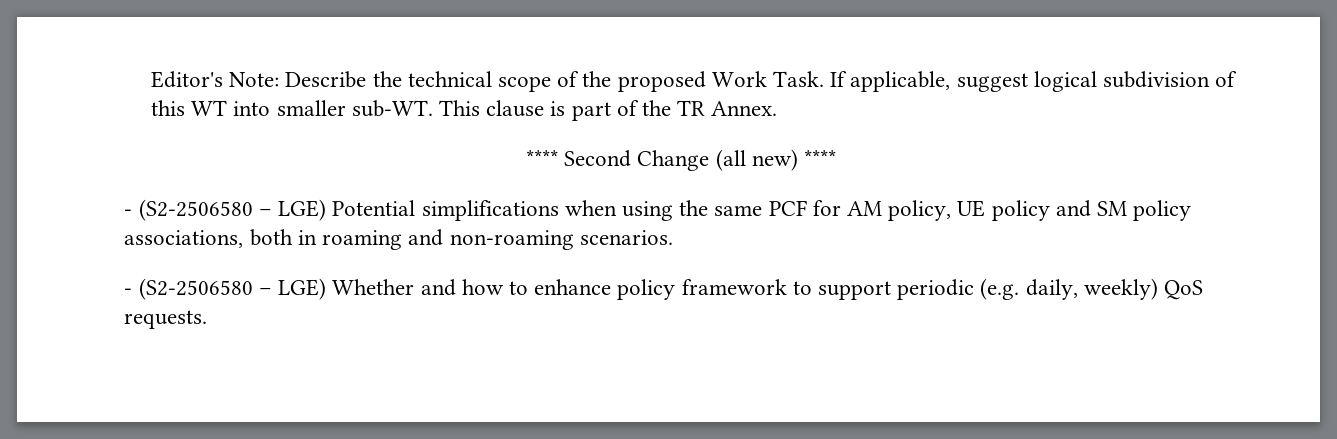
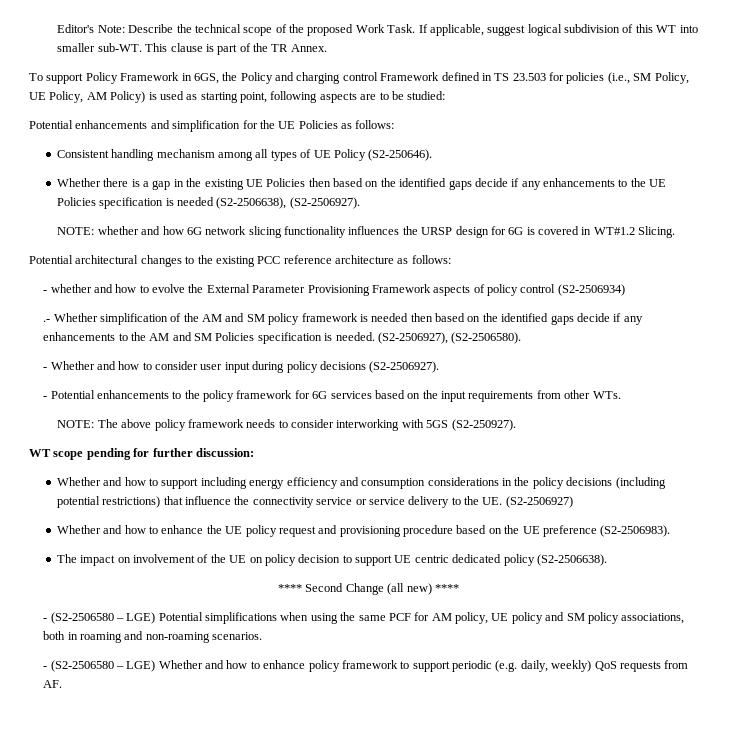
(778, 108) none -> [29,72,689,84] [29,91,446,103] [29,120,395,132] [56,149,433,161] [56,178,667,190] [56,197,360,209] [57,226,676,238] [29,255,451,267] [43,284,625,296] [43,313,643,325] [43,332,522,344] [43,361,440,373] [43,390,621,402] [57,419,516,431] [29,448,254,460] [56,477,666,489] [56,496,573,508] [56,525,671,537] [56,554,607,566] // To support Policy Framework in 6GS, the Policy and charging control Framework defined in TS 23.503 for policies (i.e., SM Policy, UE Policy, AM Policy) is used as starting point, following aspects are to be studied: // Potential enhancements and simplification for the UE Policies as follows: // Consistent handling mechanism among all types of UE Policy (S2-250646). // Whether there is a gap in the existing UE Policies then based on the identified gaps decide if any enhancements to the UE Policies specification is needed (S2-2506638), (S2-2506927). // NOTE: whether and how 6G network slicing functionality influences the URSP design for 6G is covered in WT#1.2 Slicing. // Potential architectural changes to the existing PCC reference architecture as follows: // - whether and how to evolve the External Parameter Provisioning Framework aspects of policy control (S2-2506934) // .- Whether simplification of the AM and SM policy framework is needed then based on the identified gaps decide if any enhancements to the AM and SM Policies specification is needed. (S2-2506927), (S2-2506580). // - Whether and how to consider user input during policy decisions (S2-2506927). // - Potential enhancements to the policy framework for 6G services based on the input requirements from other WTs. // NOTE: The above policy framework needs to consider interworking with 5GS (S2-250927). // WT scope pending for further discussion: // Whether and how to support including energy efficiency and consumption considerations in the policy decisions (including potential restrictions) that influence the connectivity service or service delivery to the UE. (S2-2506927) // Whether and how to enhance the UE policy request and provisioning procedure based on the UE preference (S2-2506983). // The impact on involvement of the UE on policy decision to support UE centric dedicated policy (S2-2506638).
[124,310,208,329] requests. -> [619,660,689,672] [43,680,63,688] requests from AF.

